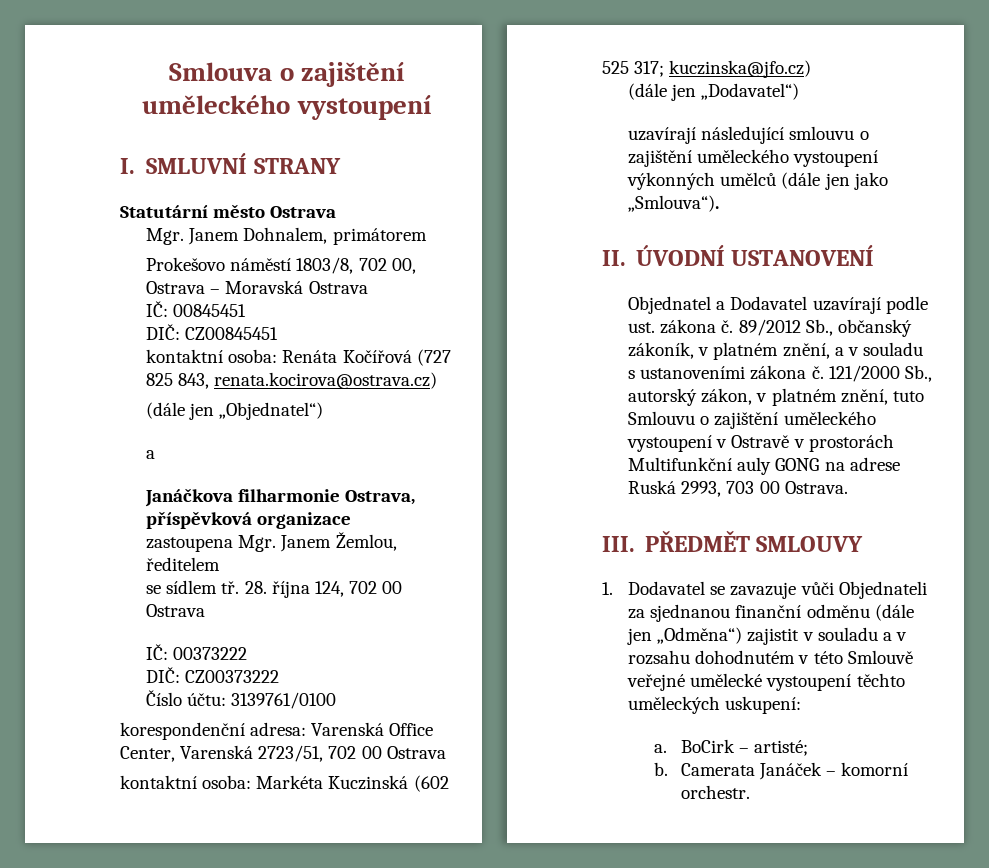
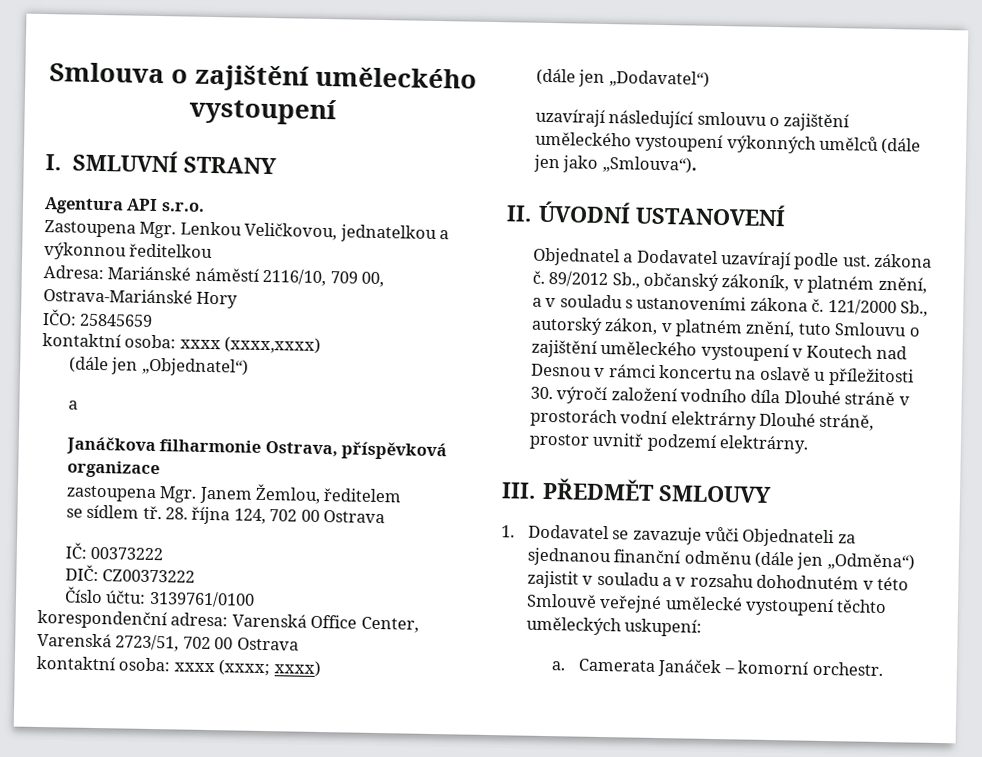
[120,204,337,218] [146,227,427,245] [146,257,416,274] [146,280,368,294] [146,301,247,317] [146,324,279,340] [146,349,451,366] [146,372,438,389] Statutární město Ostrava // Mgr. Janem Dohnalem, primátorem // Prokešovo náměstí 1803/8, 702 00, Ostrava – Moravská Ostrava // IČ: 00845451 // DIČ: CZ00845451 // kontaktní osoba: Renáta Kočířová (727 825 843, renata.kocirova@ostrava.cz) -> [44,197,205,215] [44,220,450,244] [44,242,214,261] [43,265,385,288] [43,288,239,309] [42,309,154,327] [42,333,322,354] Agentura API s.r.o. // Zastoupena Mgr. Lenkou Veličkovou, jednatelkou a výkonnou ředitelkou // Adresa: Mariánské náměstí 2116/10, 709 00, Ostrava-Mariánské Hory // IČO: 25845659 // kontaktní osoba: xxxx (xxxx,xxxx)
[256,775,449,792] [602,60,812,78] Markéta Kuczinská (602 525 317; kuczinska@jfo.cz) -> [173,659,321,678] xxxx (xxxx; xxxx)
[731,434,894,452] [628,457,900,475] [628,480,848,497] Ostravě v prostorách Multifunkční auly GONG na adrese Ruská 2993, 703 00 Ostrava. -> [806,344,907,360] [530,363,915,387] [529,386,910,406] [529,408,875,431] [528,432,809,454] Koutech nad Desnou v rámci koncertu na oslavě u příležitosti 30. výročí založení vodního díla Dlouhé stráně v prostorách vodní elektrárny Dlouhé stráně, prostor uvnitř podzemí elektrárny.
[680,739,808,756] [654,762,669,776] BoCirk – artisté; // b. -> (566, 666) none

